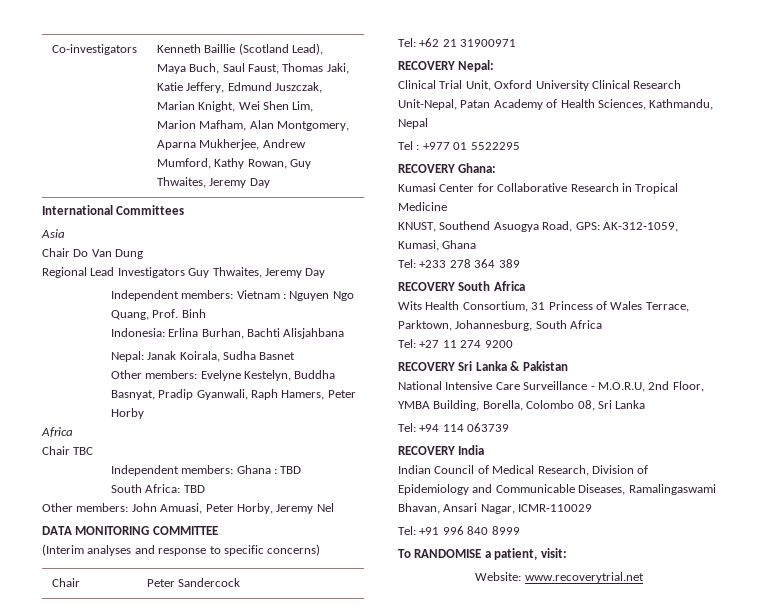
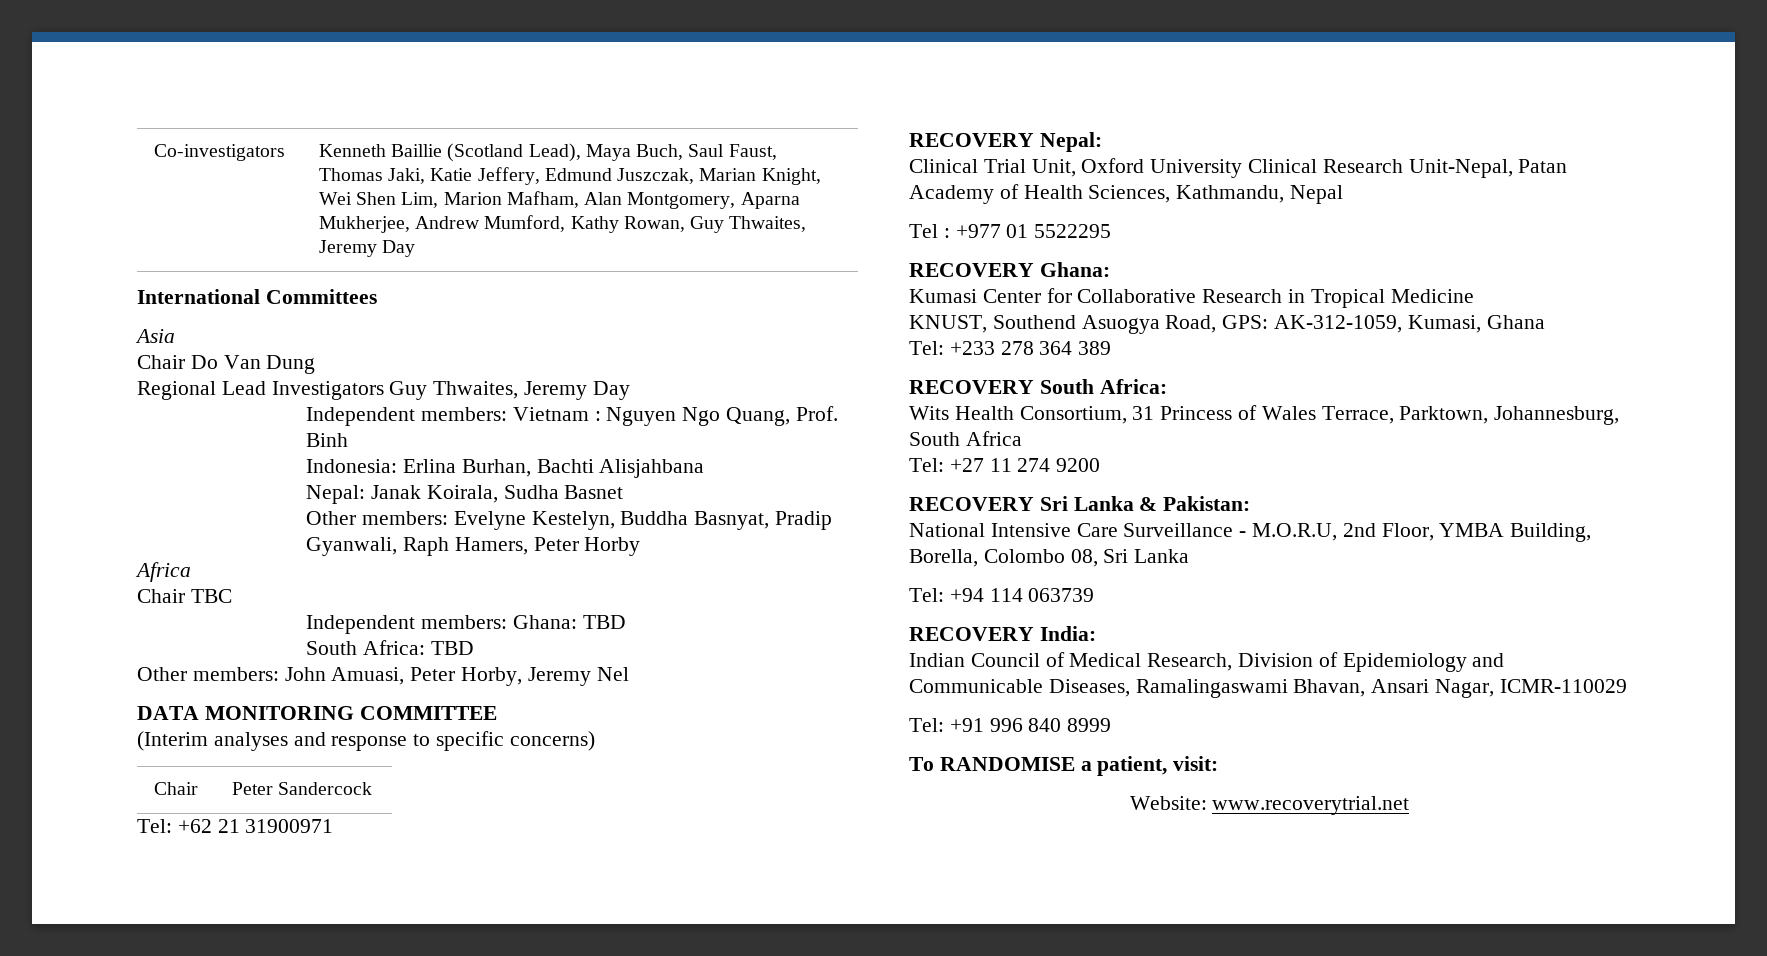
[236,465,277,474] Ghana : -> [512,615,577,629] Ghana:
[493,281,525,291] Africa -> [1099,379,1167,394] Africa:
[522,361,568,371] Pakistan -> [1163,496,1251,511] Pakistan:
[458,445,485,455] India -> [1039,626,1096,641] India:

